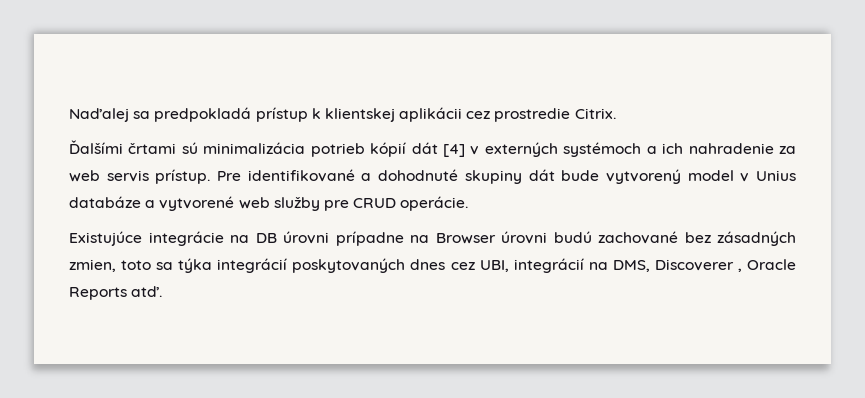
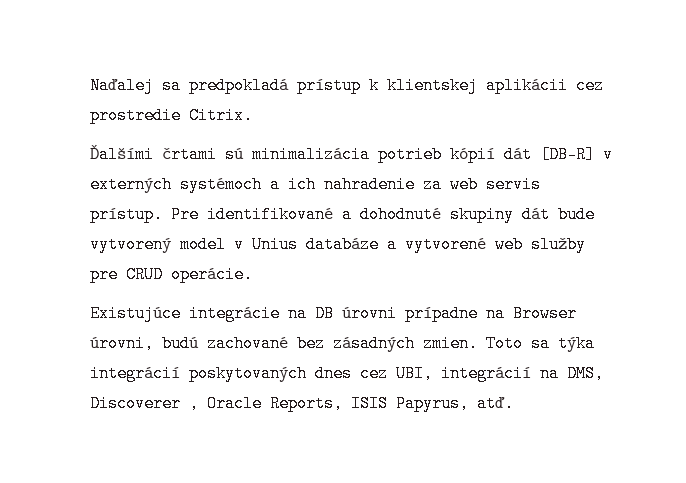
[443,144,465,157] [4] -> [540,146,595,163] [DB-R]
[501,231,547,244] úrovni -> [90,335,154,352] úrovni,
[69,259,152,272] zmien, toto -> [423,335,523,352] zmien. Toto
[69,287,127,300] Reports -> [270,395,469,412] Reports, ISIS Papyrus,

